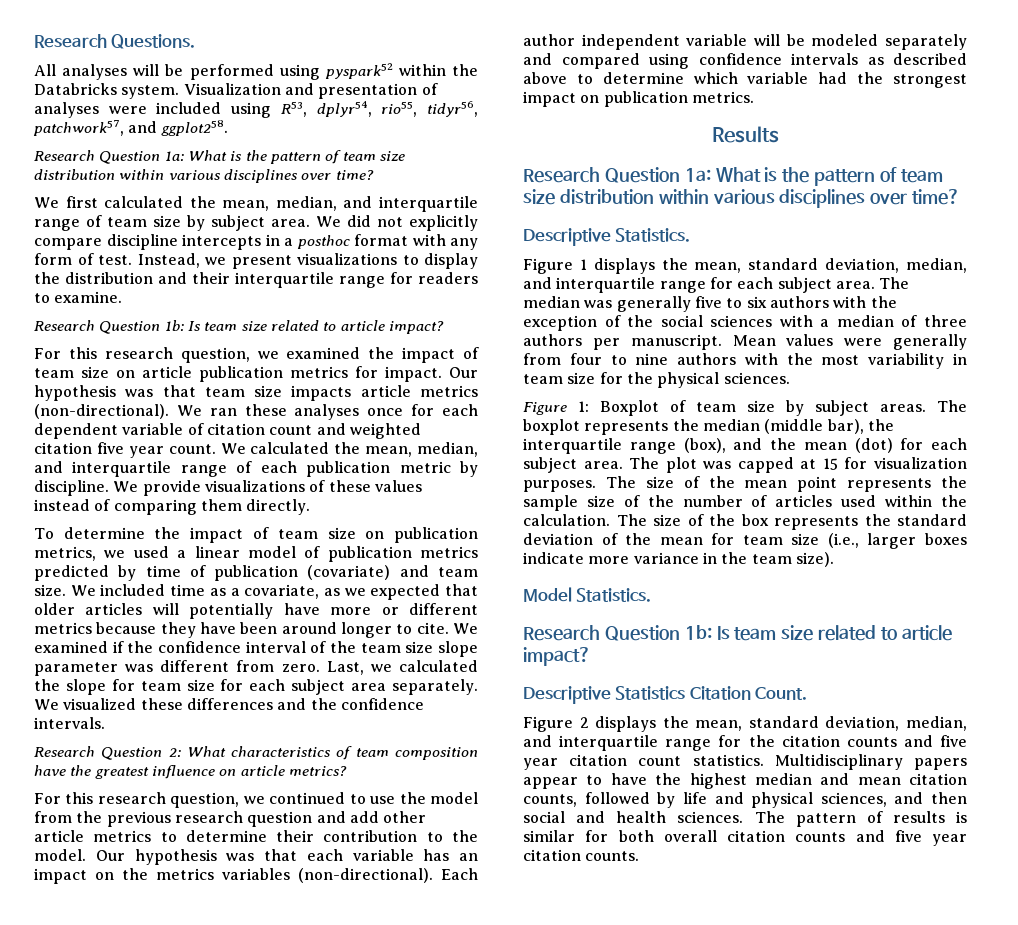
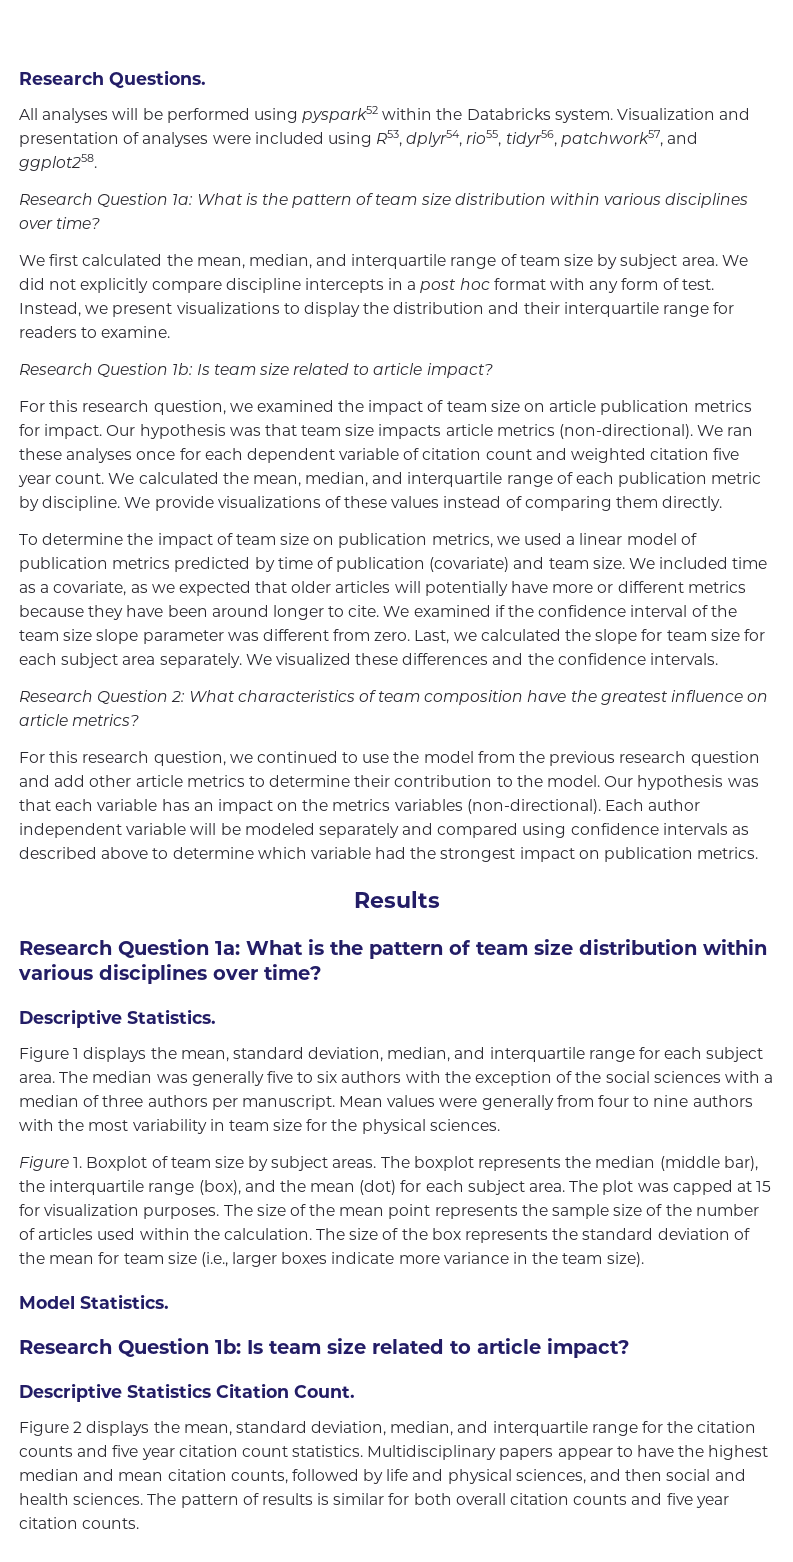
[296,235,350,249] posthoc -> [420,278,490,293] post hoc
[578,401,589,412] 1: -> [73,1157,83,1168] 1.

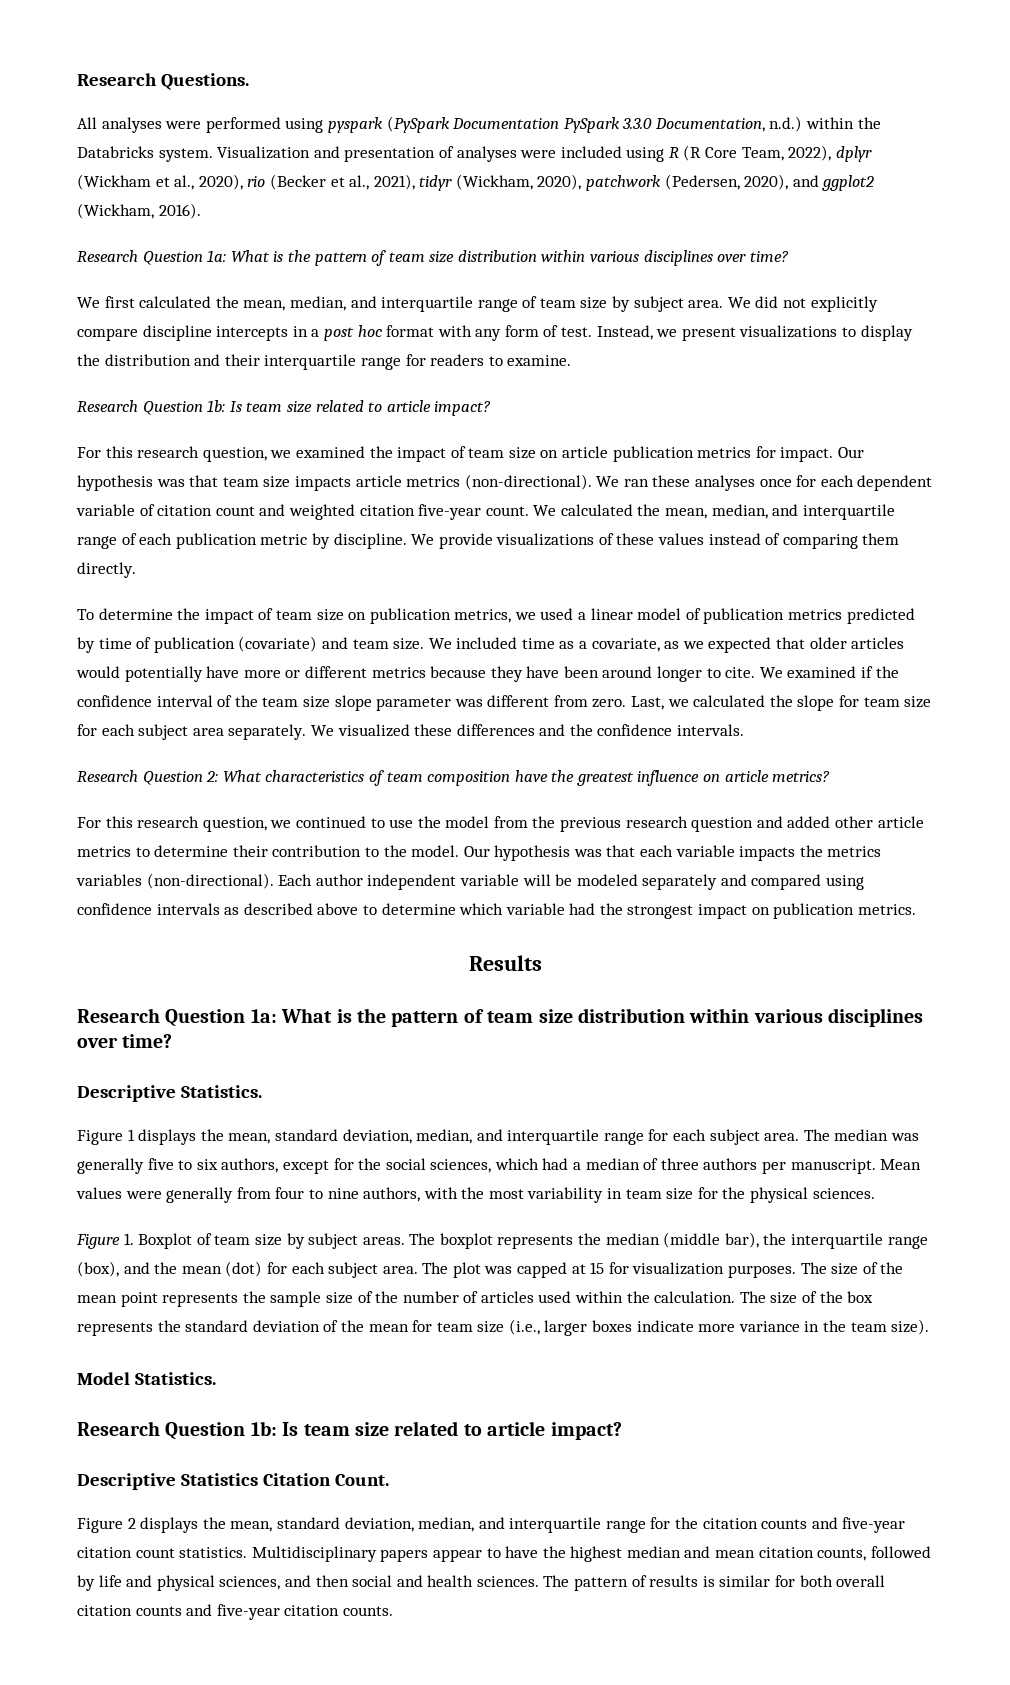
[112,106,379,123] will be performed using pyspark52 -> [165,116,803,133] were performed using pyspark (PySpark Documentation PySpark 3.3.0 Documentation, n.d.)
[376,130,699,147] [19,154,97,171] R53, dplyr54, rio55, tidyr56, patchwork57, and ggplot258. -> [668,145,872,162] [77,174,875,191] [77,203,201,219] R (R Core Team, 2022), dplyr (Wickham et al., 2020), rio (Becker et al., 2021), tidyr (Wickham, 2020), patchwork (Pedersen, 2020), and ggplot2 (Wickham, 2016).
[713,448,740,460] [18,475,51,487] five year -> [418,504,482,520] five-year
[394,581,421,593] will -> [76,666,120,678] would
[54,775,86,787] add -> [787,816,831,828] added
[161,799,299,814] has an impact on -> [739,846,796,861] impacts
[341,1071,760,1086] authors with the exception of the social sciences with -> [221,1158,569,1174] authors, except for the social sciences, which had
[692,1095,753,1107] authors -> [363,1187,421,1202] authors,
[112,1445,175,1460] five year -> [842,1517,906,1533] five-year
[666,1493,729,1508] five year -> [216,1604,280,1620] five-year

